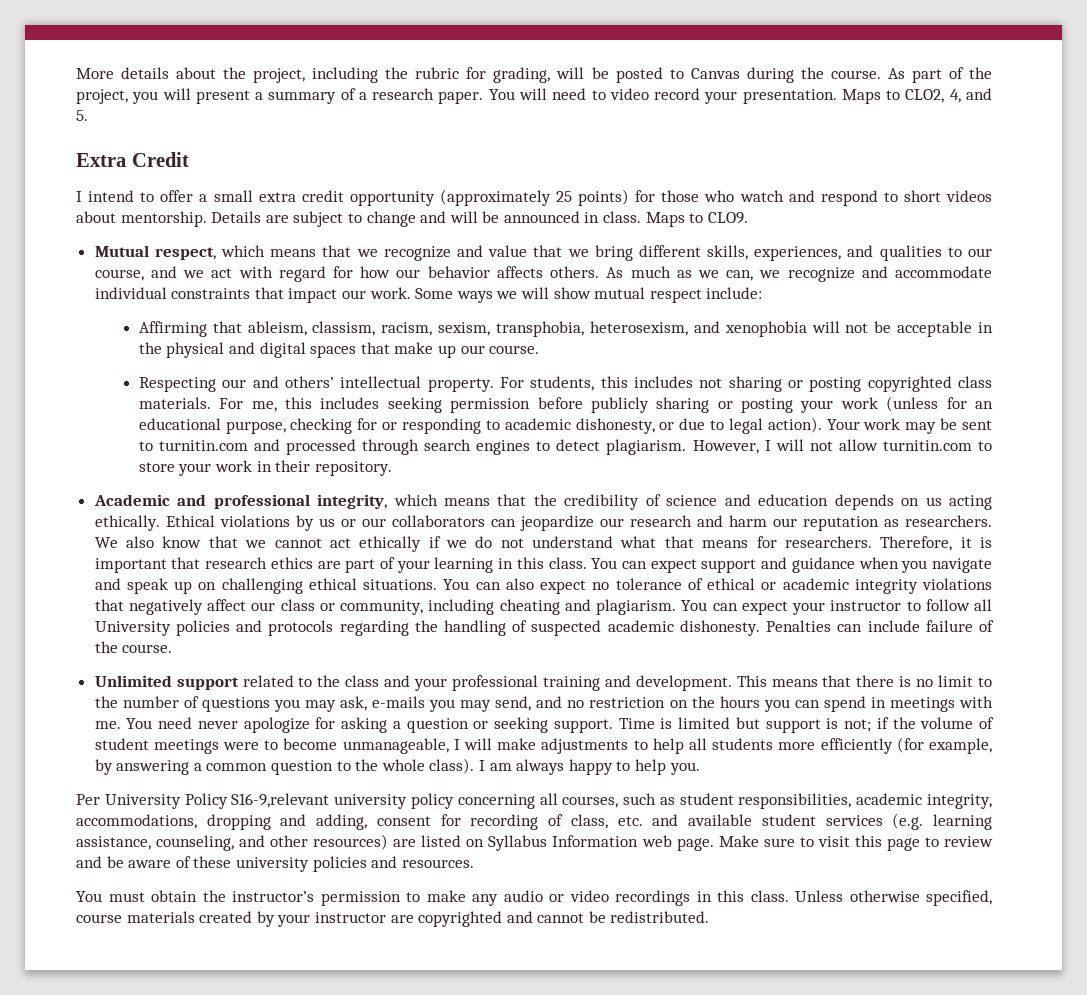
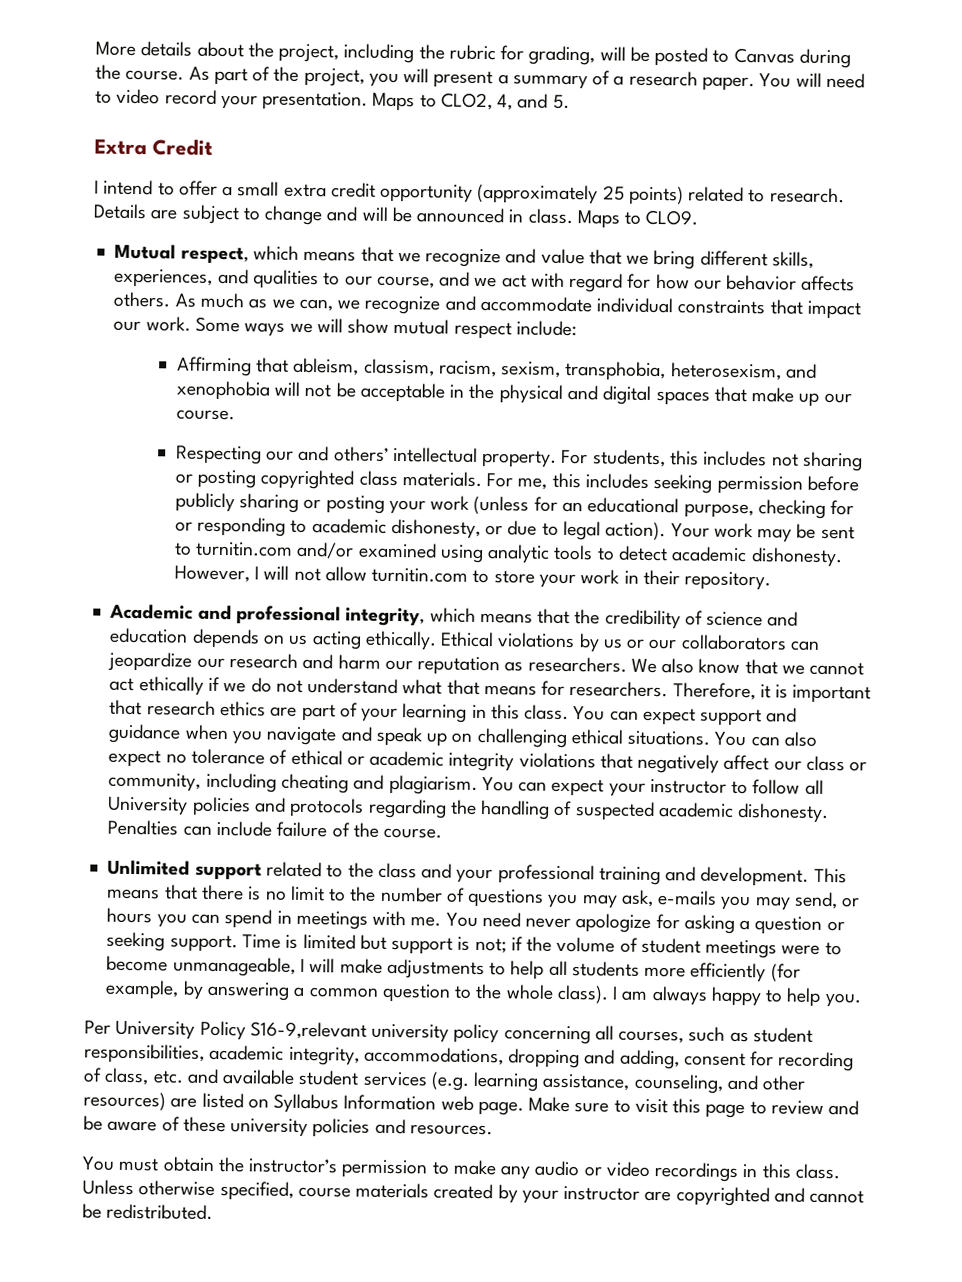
[635,190,993,206] [76,211,207,227] for those who watch and respond to short videos about mentorship. -> [688,186,845,204] related to research.
[253,439,687,455] and processed through search engines to detect plagiarism. -> [296,541,843,568] and/or examined using analytic tools to detect academic dishonesty.
[536,696,715,708] and no restriction on the -> [841,897,861,908] or

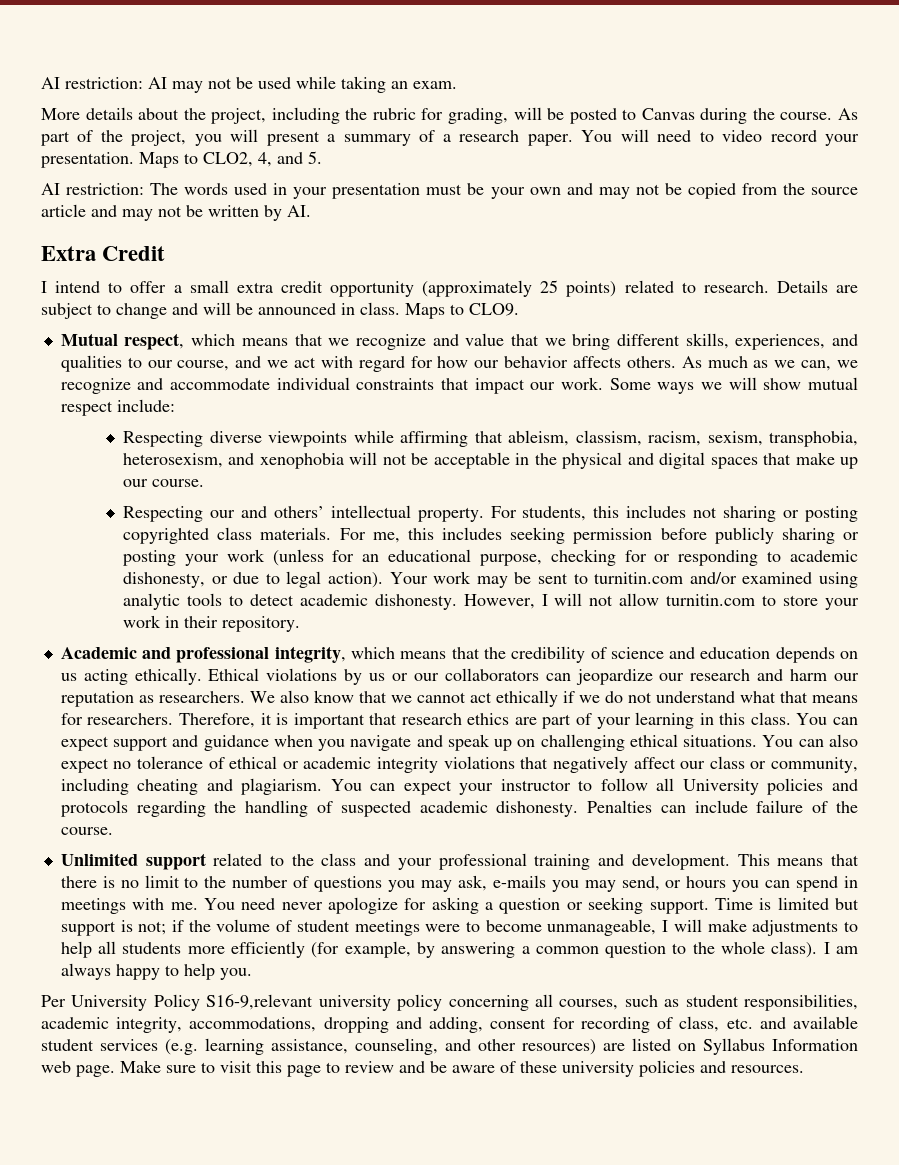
(95, 48) none -> [41,76,457,93] AI restriction: AI may not be used while taking an exam. //
(570, 101) none -> [41,183,859,199] [41,204,311,221] // AI restriction: The words used in your presentation must be your own and may not be copied from the source article and may not be written by AI.
[176,356,252,377] Affirming -> [123,430,469,447] Respecting diverse viewpoints while affirming
[82,1156,840,1183] [82,1179,865,1207] [82,1203,214,1220] // You must obtain the instructor’s permission to make any audio or video recordings in this class. Unless otherwise specified, course materials created by your instructor are copyrighted and cannot be redistributed. -> (804, 1069) none

